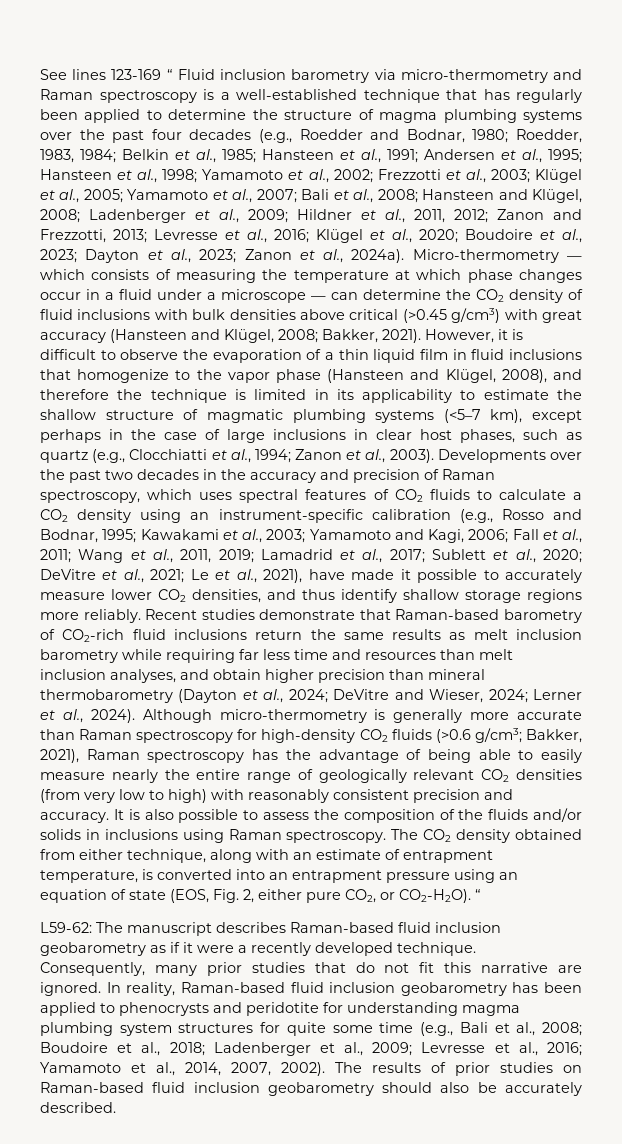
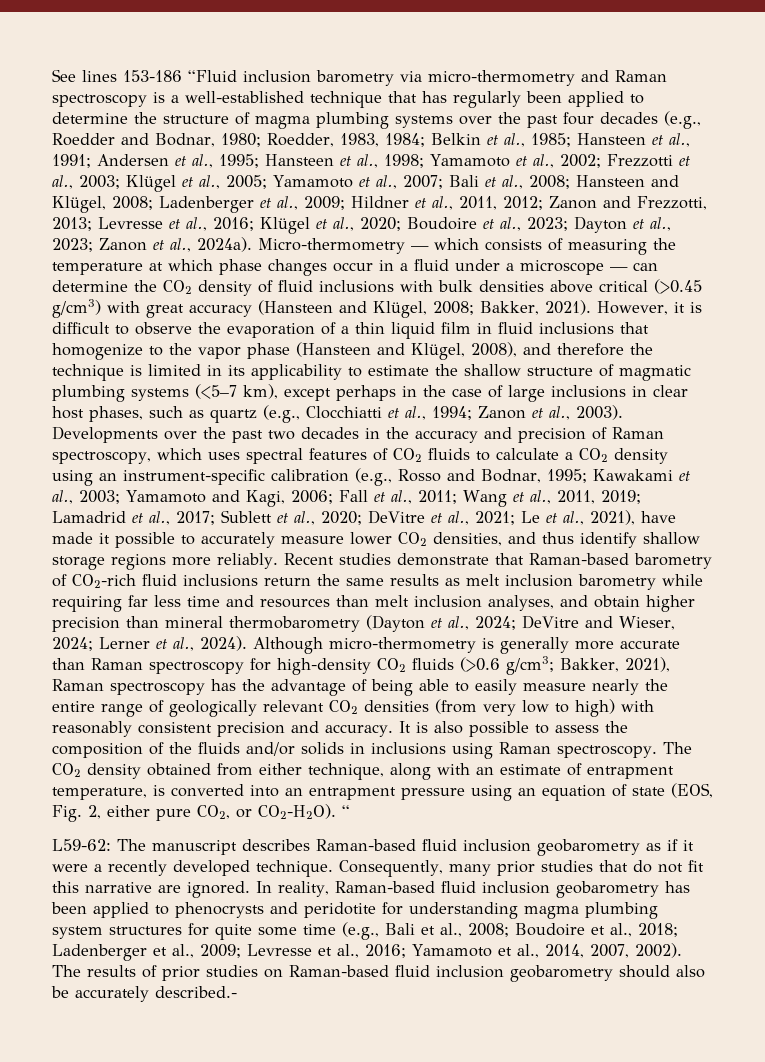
[111,69,215,80] 123-169 “ Fluid -> [123,70,237,82] 153-186 “Fluid
[40,1102,116,1113] described. -> [155,986,237,998] described.-

